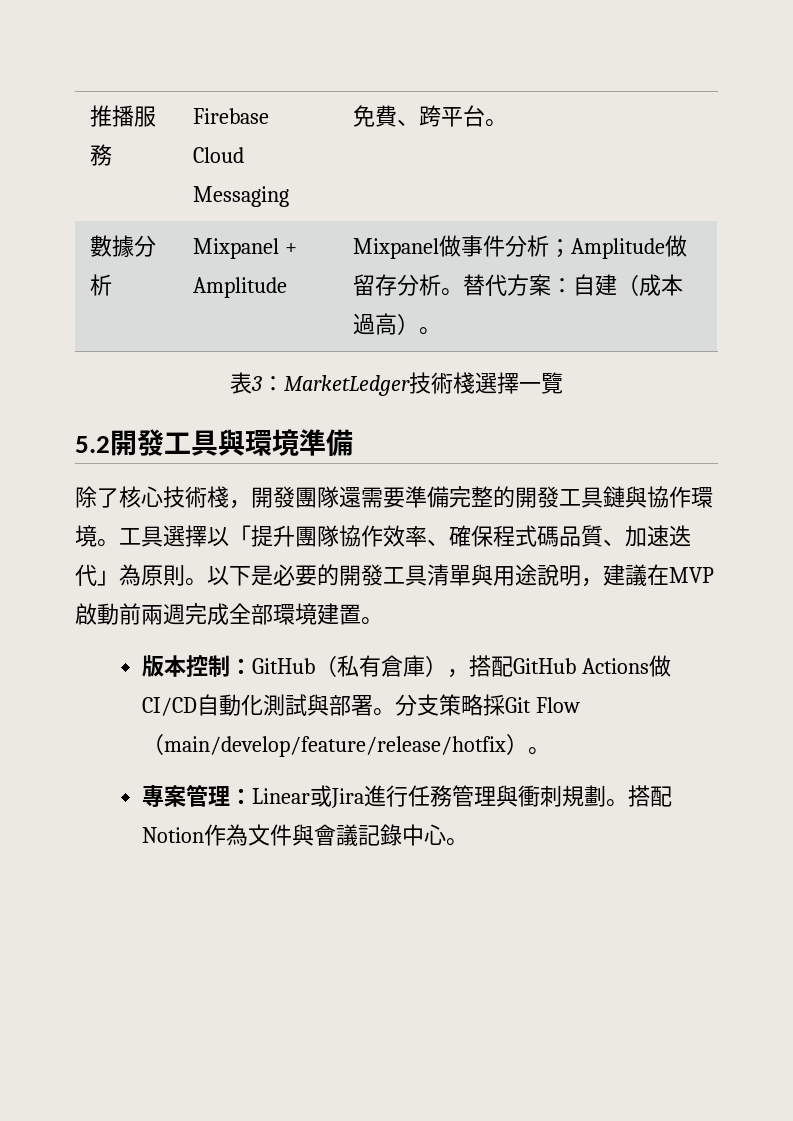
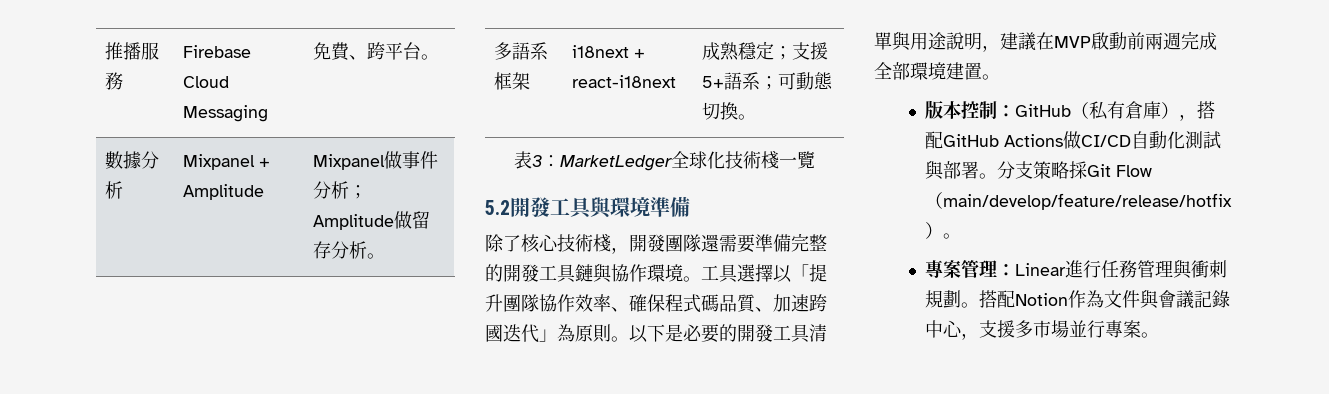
[462,274,683,296] [352,313,419,335] 替代方案：自建（成本過高） -> [494,42,549,60] [494,72,531,90] [572,45,646,58] [572,75,677,88] [702,41,829,61] [702,72,834,90] [702,102,739,120] // 多語系框架 | i18next + react-i18next | 成熟穩定；支援5+語系；可動態切換
[409,372,519,394] 技術棧選擇 -> [671,151,779,169] 全球化技術棧
(669, 536) none -> [809,294,827,312] [485,324,503,342] 跨國
[309,785,364,808] 或Jira -> (1067, 269) none
(446, 834) none -> [961,320,1142,340] ，支援多市場並行專案

